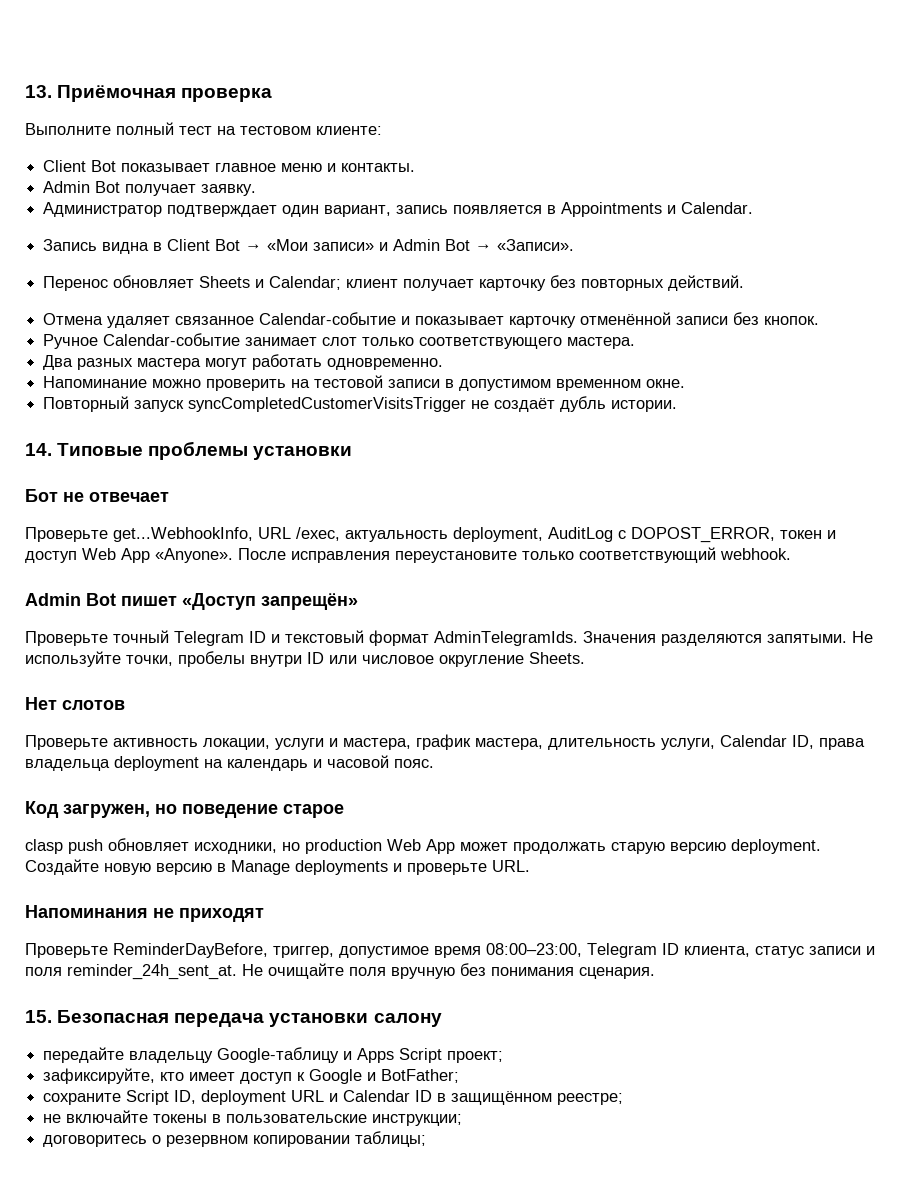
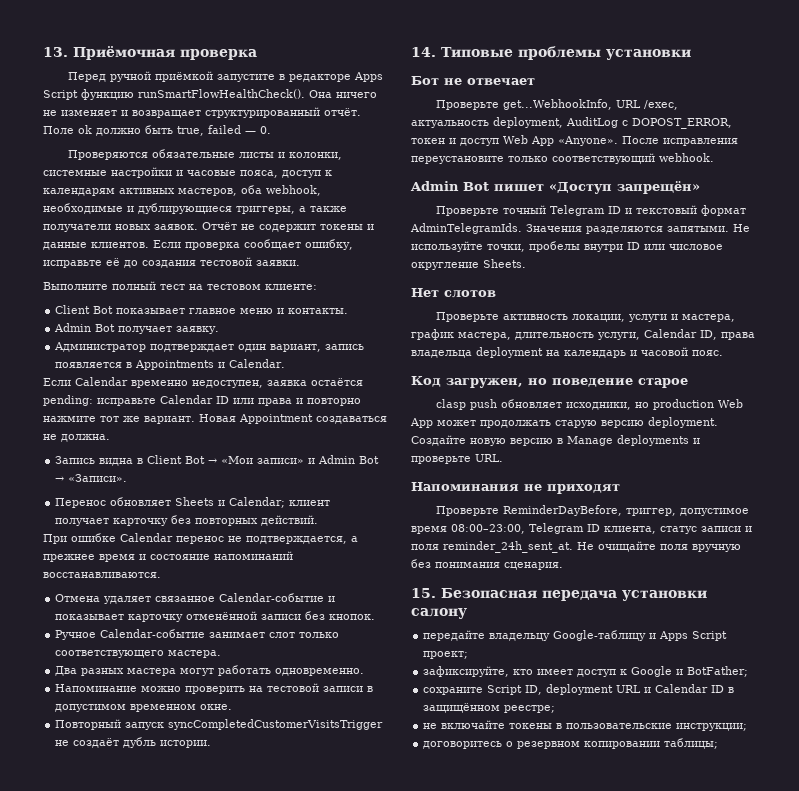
(273, 95) none -> [67,71,383,82] [43,89,377,100] [43,107,361,118] [43,125,271,136] [67,149,342,160] [43,167,332,178] [43,185,321,196] [43,203,347,214] [43,222,374,232] [43,239,353,250] [43,257,300,268] // Перед ручной приёмкой запустите в редакторе Apps Script функцию runSmartFlowHealthCheck(). Она ничего не изменяет и возвращает структурированный отчёт. Поле ok должно быть true, failed — 0. // Проверяются обязательные листы и колонки, системные настройки и часовые пояса, доступ к календарям активных мастеров, оба webhook, необходимые и дублирующиеся триггеры, а также получатели новых заявок. Отчёт не содержит токены и данные клиентов. Если проверка сообщает ошибку, исправьте её до создания тестовой заявки.
(754, 208) none -> [43,377,363,388] [43,395,361,406] [43,414,387,424] [43,434,110,442] // Если Calendar временно недоступен, заявка остаётся pending: исправьте Calendar ID или права и повторно нажмите тот же вариант. Новая Appointment создаваться не должна.
(745, 283) none -> [43,533,358,544] [43,551,293,562] [43,572,161,578] // При ошибке Calendar перенос не подтверждается, а прежнее время и состояние напоминаний восстанавливаются.

